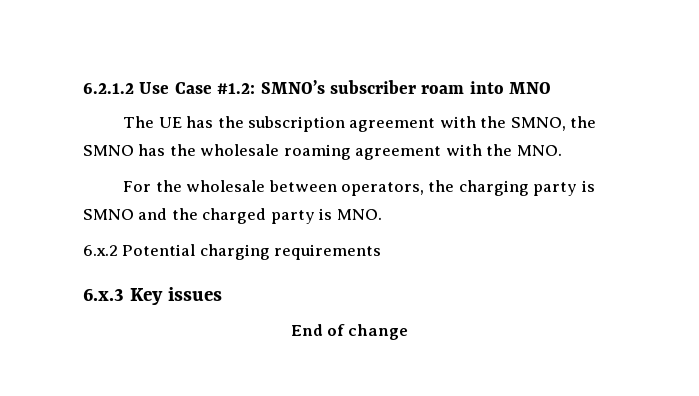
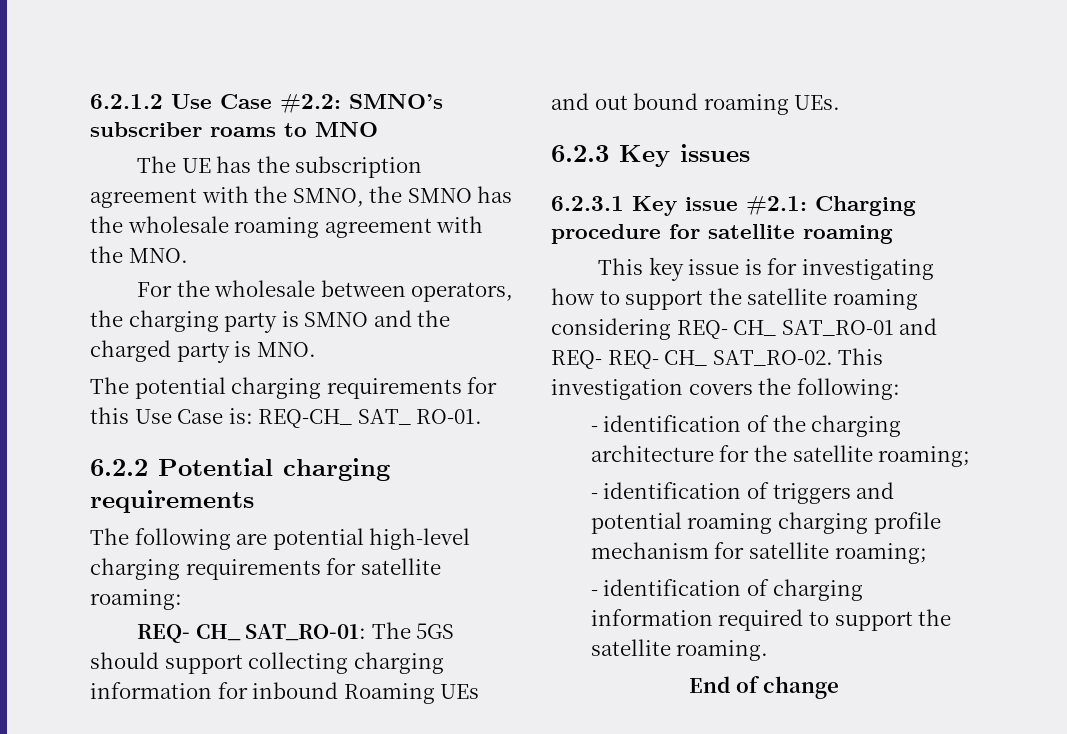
[217,83,256,94] #1.2: -> [280,94,341,114] #2.2:
[421,81,504,94] roam into -> [210,123,307,137] roams to
[83,244,382,260] [83,287,222,305] 6.x.2 Potential charging requirements // 6.x.3 Key issues -> [90,377,498,399] [90,407,483,428] [90,458,390,481] [90,490,254,513] [90,528,471,550] [90,558,441,580] [90,589,182,610] [136,622,455,643] [90,652,444,674] [90,682,480,704] [551,93,841,115] [551,144,750,167] [551,196,916,216] [551,224,893,244] [597,257,934,281] [551,288,918,310] [551,318,938,340] [551,348,884,369] [551,378,900,400] [590,415,902,437] [590,445,971,467] [590,482,895,504] [590,512,941,534] [590,542,927,564] [590,579,863,601] [590,609,952,631] [590,639,769,661] The potential charging requirements for this Use Case is: REQ-CH_ SAT_ RO-01. // 6.2.2 Potential charging requirements // The following are potential high-level charging requirements for satellite roaming: // REQ- CH_ SAT_RO-01: The 5GS should support collecting charging information for inbound Roaming UEs and out bound roaming UEs. // 6.2.3 Key issues // 6.2.3.1 Key issue #2.1: Charging procedure for satellite roaming // This key issue is for investigating how to support the satellite roaming considering REQ- CH_ SAT_RO-01 and REQ- REQ- CH_ SAT_RO-02. This investigation covers the following: // - identification of the charging architecture for the satellite roaming; // - identification of triggers and potential roaming charging profile mechanism for satellite roaming; // - identification of charging information required to support the satellite roaming.

